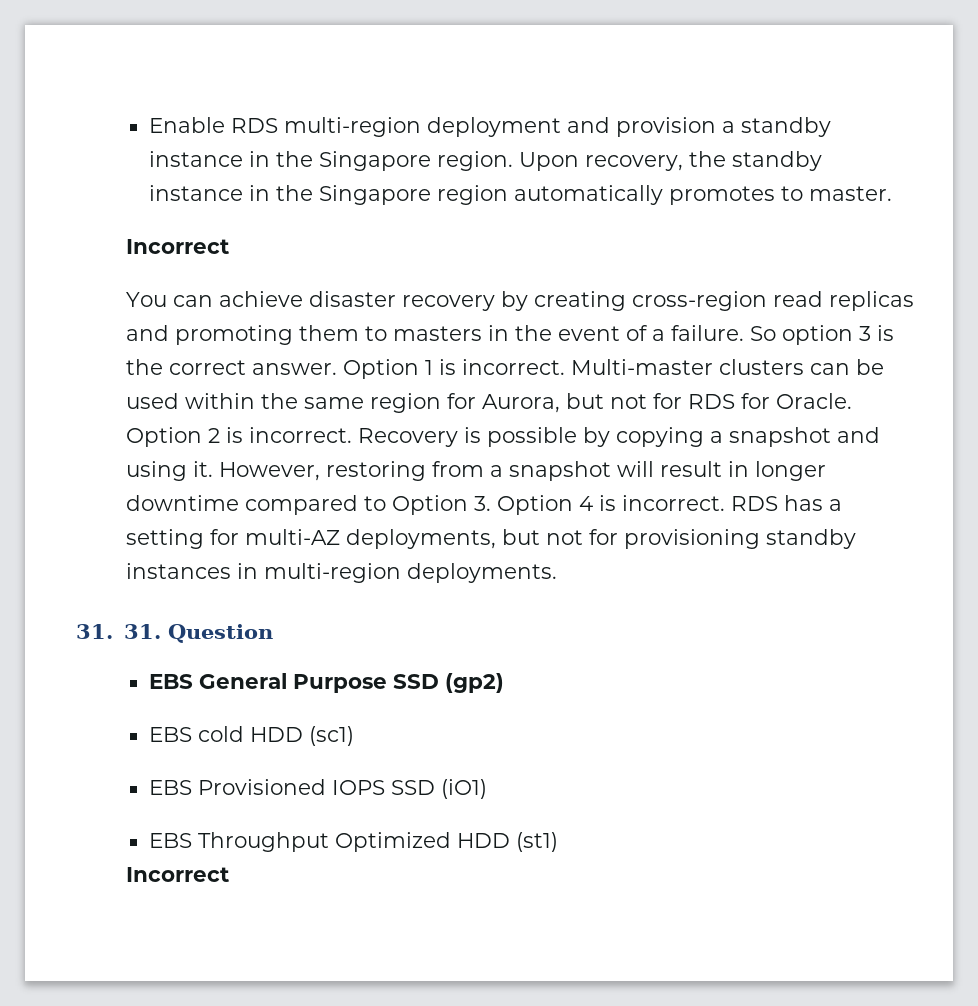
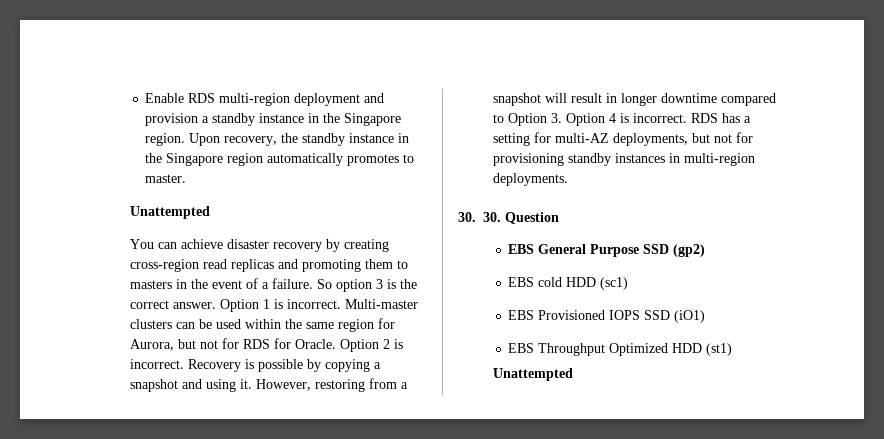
[125,239,229,254] Incorrect -> [129,206,210,219] Unattempted
[76,624,161,639] 31. 31. -> [458,212,501,222] 30. 30.
[125,867,229,882] Incorrect -> [492,368,573,381] Unattempted

